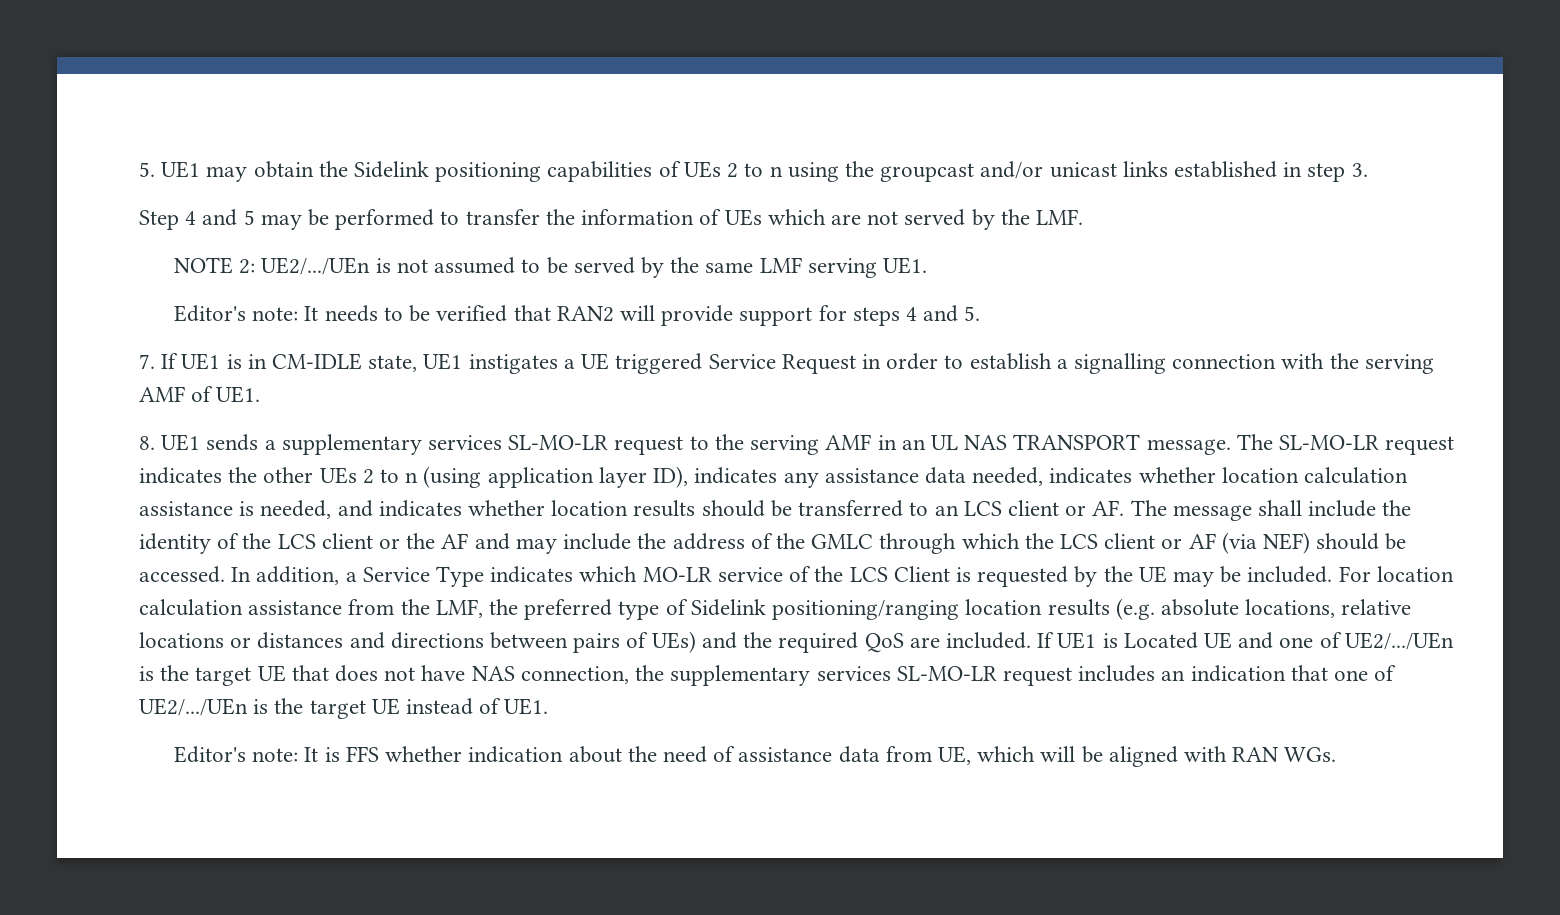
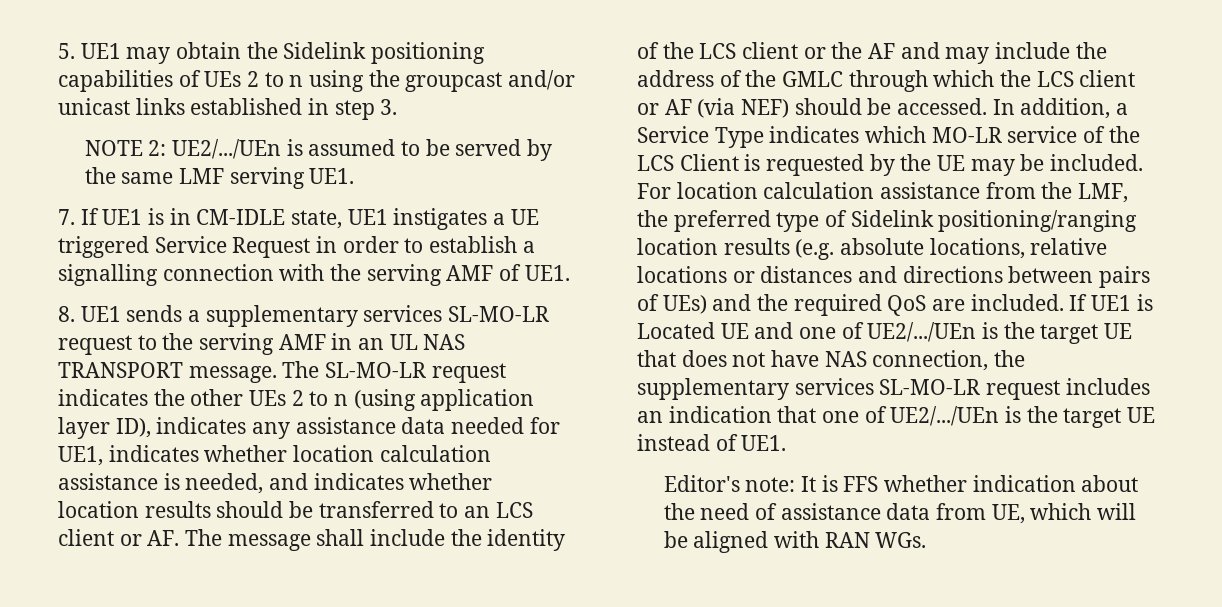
[139,209,1084,230] // Step 4 and 5 may be performed to transfer the information of UEs which are not served by the LMF. -> (398, 107) none
[396,259,428,273] not -> (303, 147) none
[174,305,981,326] // Editor's note: It needs to be verified that RAN2 will provide support for steps 4 and 5. -> (355, 176) none
[972,467,1044,486] needed, -> [450,417,560,434] [57,446,103,466] needed for UE1,

